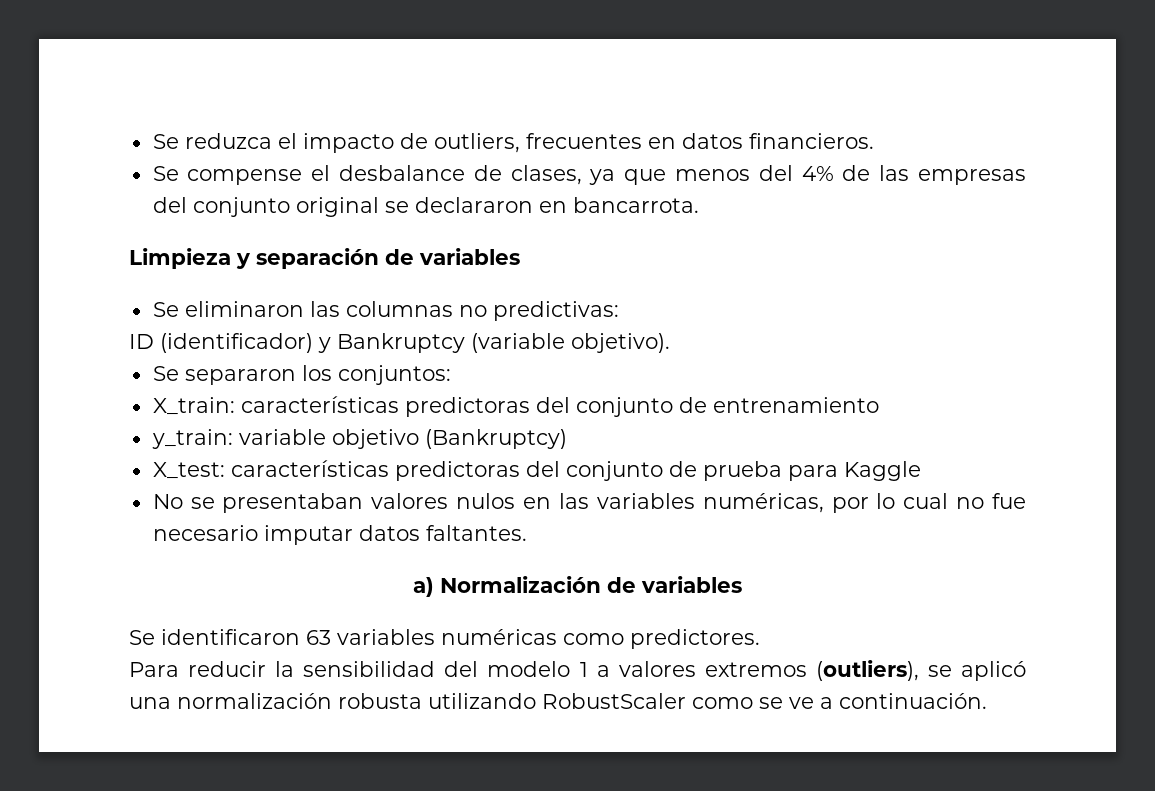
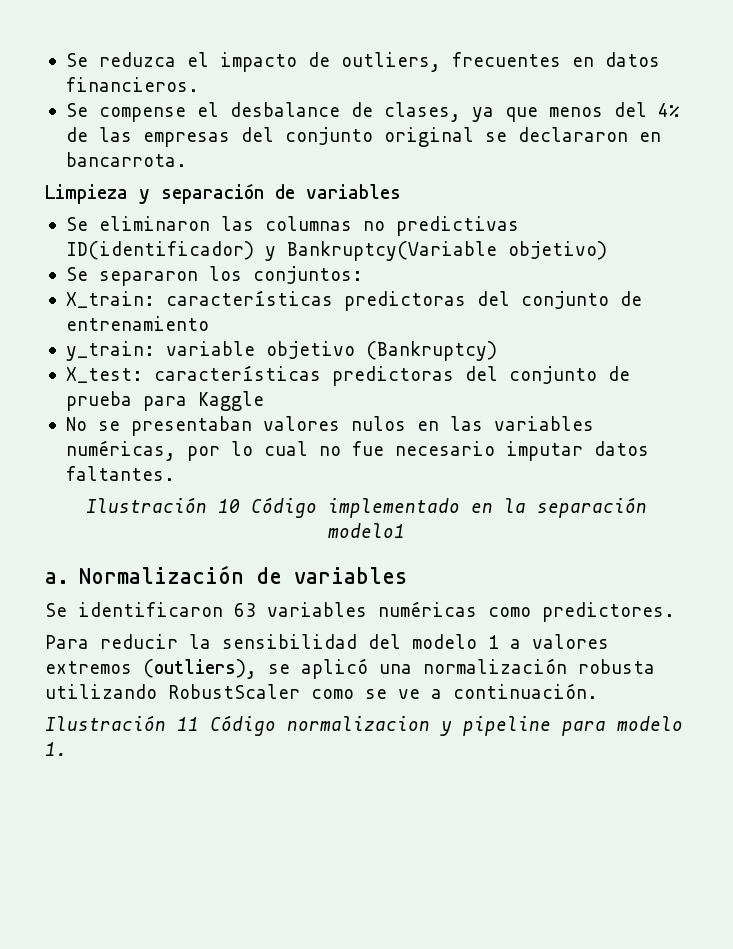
[492,301,619,321] [129,333,670,353] predictivas: // ID (identificador) y Bankruptcy (variable objetivo). -> [395,216,519,236] [65,241,607,261] predictivas ID(identificador) y Bankruptcy(Variable objetivo)
[413,577,434,597] a) -> [86,497,647,518] [328,523,405,538] [45,572,69,584] Ilustración 10 Código implementado en la separación modelo1 // a.
(987, 701) none -> [45,715,683,736] [45,742,67,756] // Ilustración 11 Código normalizacion y pipeline para modelo 1.

